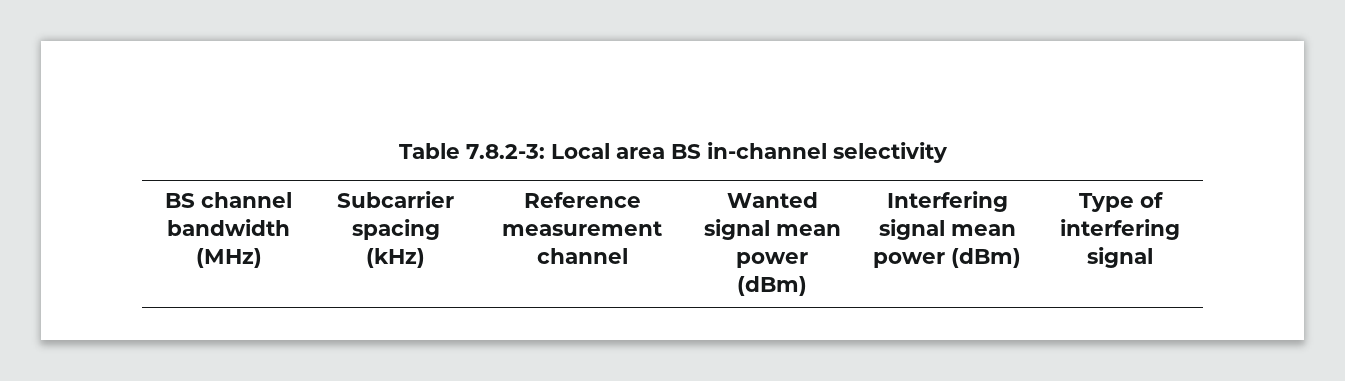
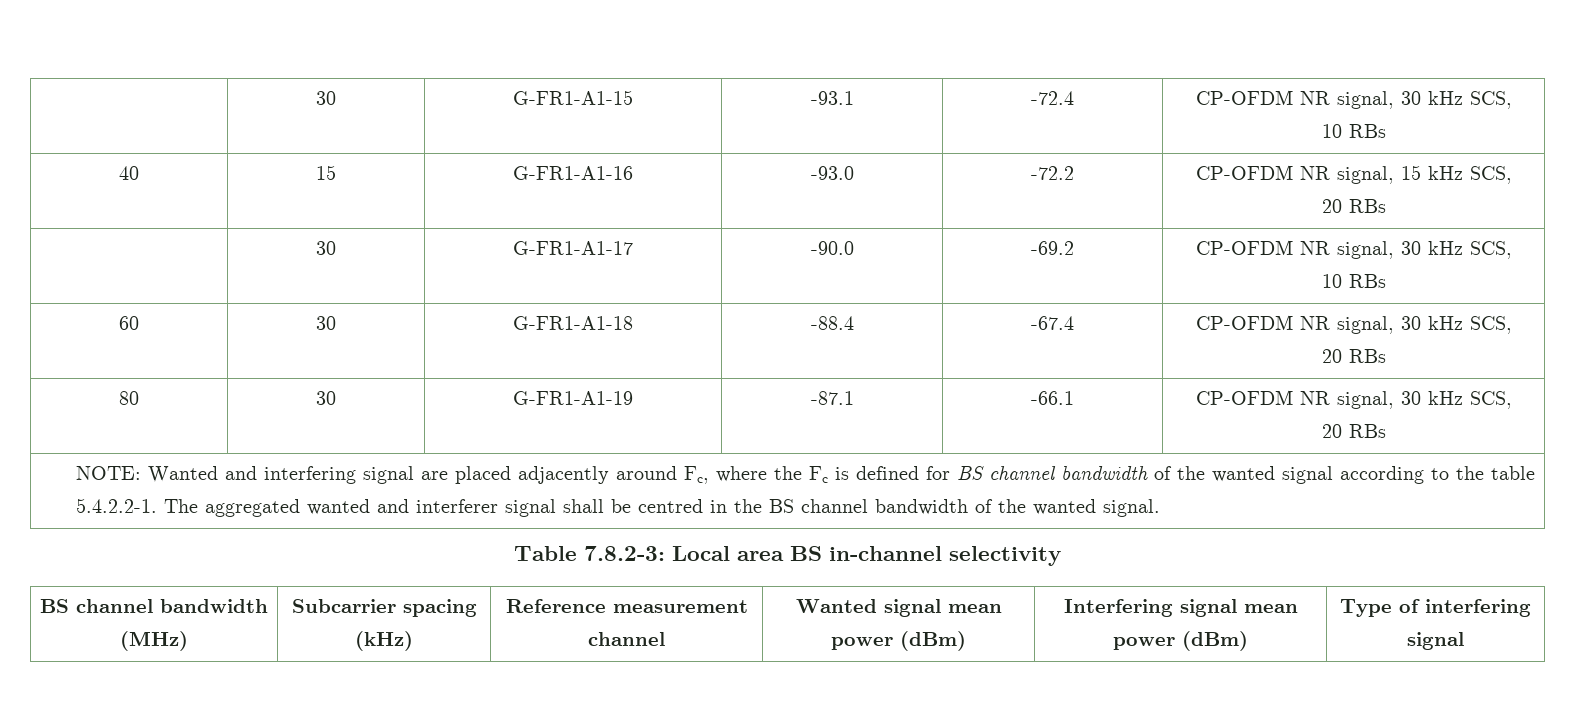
(398, 151) none -> [316,91,336,105] [513,90,633,105] [810,91,854,105] [1031,91,1074,105] [1195,90,1512,109] [1321,124,1386,138] [119,166,139,180] [316,165,336,180] [513,166,633,180] [810,166,854,180] [1031,166,1074,180] [1195,165,1512,184] [1321,199,1386,213] [316,241,336,255] [513,241,633,255] [810,241,854,255] [1031,241,1074,255] [1195,240,1512,259] [1321,274,1386,288] [119,316,139,330] [316,316,336,330] [513,316,633,330] [810,316,854,330] [1031,316,1074,330] [1195,315,1512,334] [1321,349,1386,363] [119,391,139,405] [316,391,336,405] [513,391,633,405] [810,391,854,405] [1031,391,1074,405] [1195,390,1512,409] [1321,424,1386,438] [75,465,1535,484] [75,498,1160,517] | 30 | G-FR1-A1-15 | -93.1 | -72.4 | CP-OFDM NR signal, 30 kHz SCS, // 10 RBs // 40 | 15 | G-FR1-A1-16 | -93.0 | -72.2 | CP-OFDM NR signal, 15 kHz SCS, // 20 RBs // | 30 | G-FR1-A1-17 | -90.0 | -69.2 | CP-OFDM NR signal, 30 kHz SCS, // 10 RBs // 60 | 30 | G-FR1-A1-18 | -88.4 | -67.4 | CP-OFDM NR signal, 30 kHz SCS, // 20 RBs // 80 | 30 | G-FR1-A1-19 | -87.1 | -66.1 | CP-OFDM NR signal, 30 kHz SCS, // 20 RBs // NOTE: Wanted and interfering signal are placed adjacently around Fc, where the Fc is defined for BS channel bandwidth of the wanted signal according to the table 5.4.2.2-1. The aggregated wanted and interferer signal shall be centred in the BS channel bandwidth of the wanted signal. //

